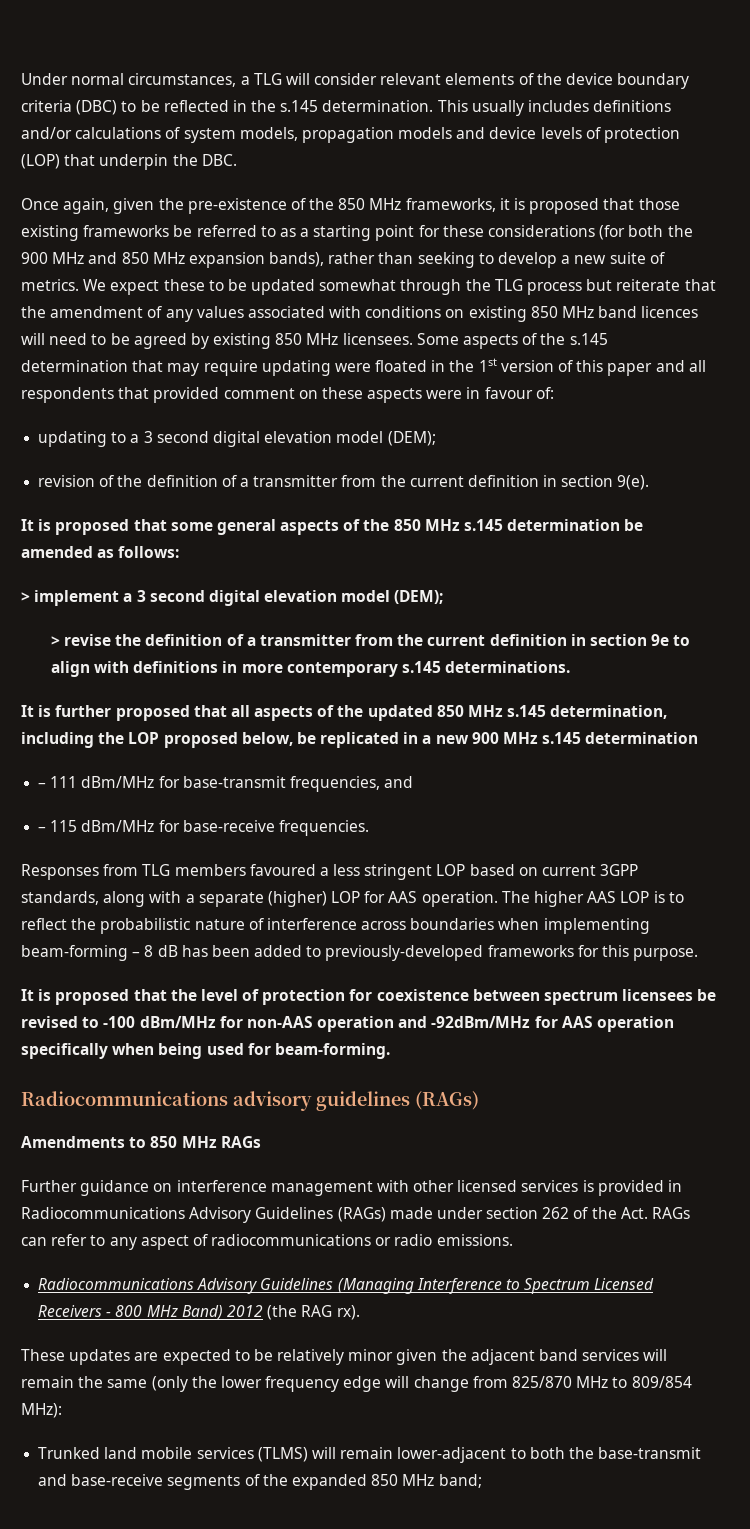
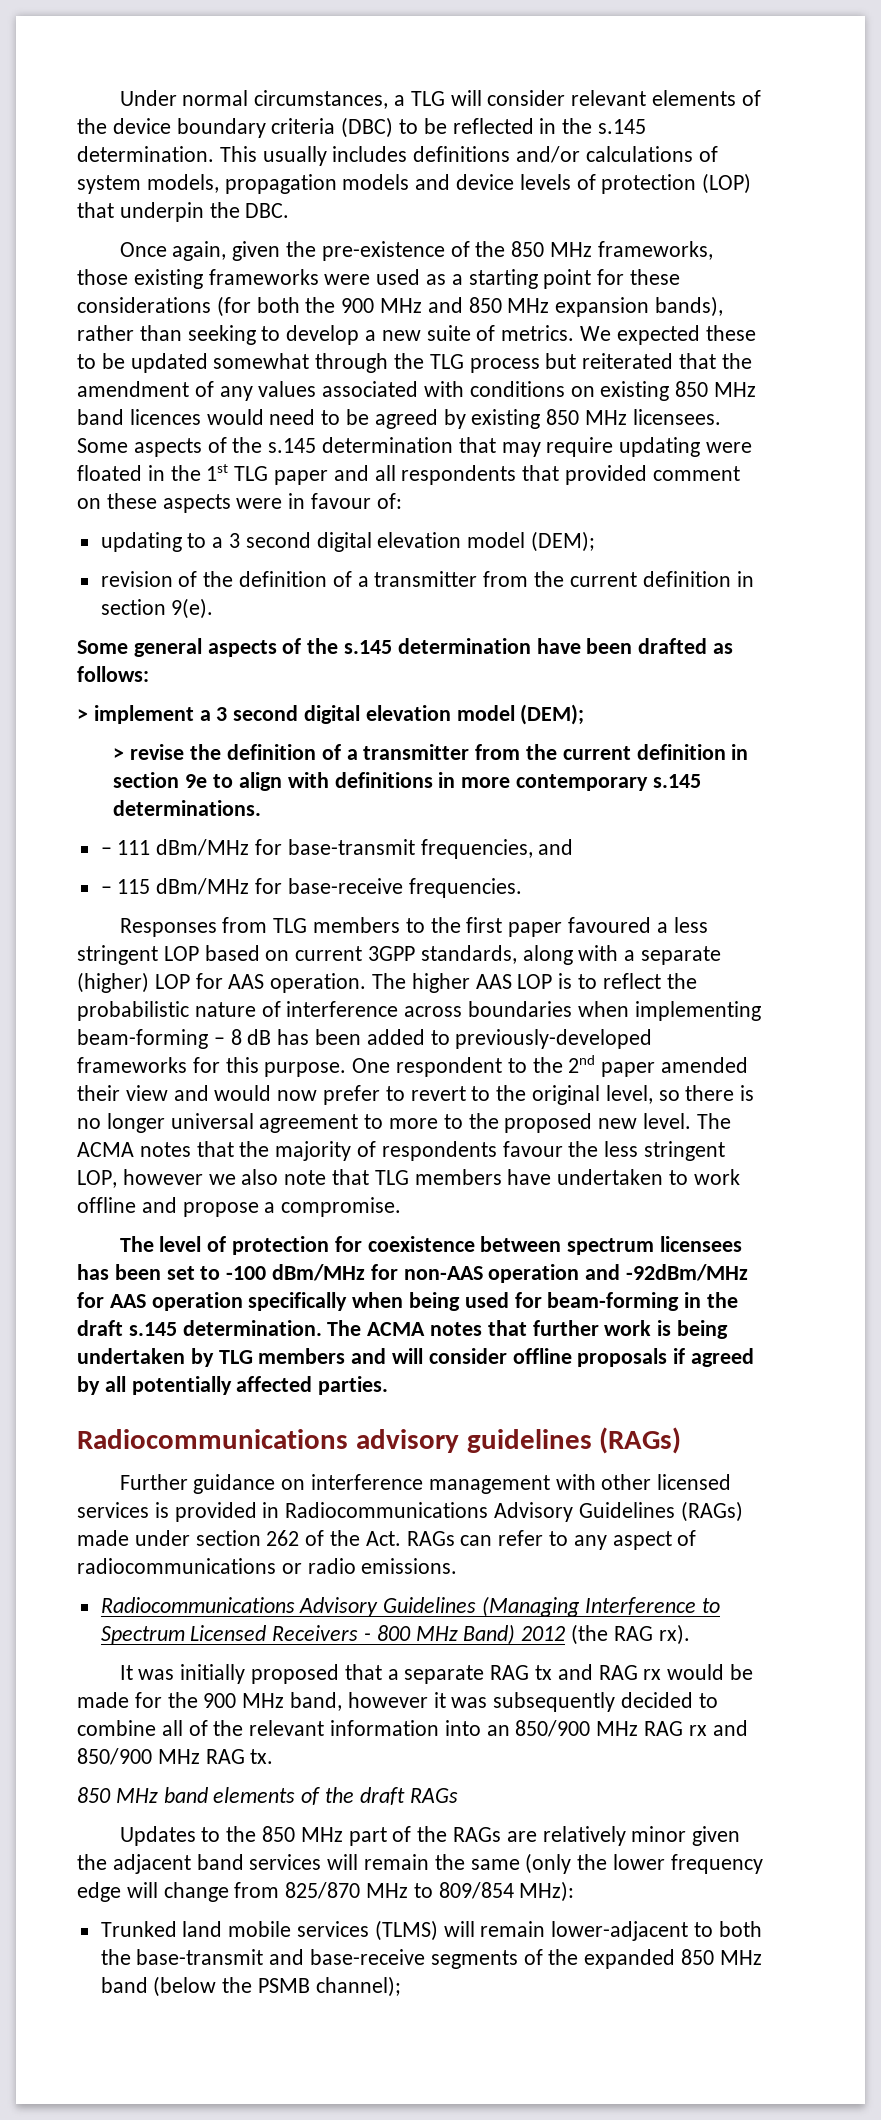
[499,198,680,214] [21,225,276,241] it is proposed that those existing frameworks be referred to -> [77,269,421,289] those existing frameworks were used
[110,280,160,295] expect -> [616,325,700,345] expected
[616,279,681,291] reiterate -> [582,353,674,369] reiterated
[21,333,45,345] will -> [206,409,264,425] would
[500,360,604,372] version of this -> [234,466,269,481] TLG
[21,519,644,535] [21,546,93,558] It is proposed that some general aspects of the 850 MHz s.145 determination be amended -> [77,638,708,657] Some general aspects of the s.145 determination have been drafted
[21,705,668,721] [21,732,699,748] // It is further proposed that all aspects of the updated 850 MHz s.145 determination, including the LOP proposed below, be replicated in a new 900 MHz s.145 determination -> (262, 808) none
(246, 870) none -> [405,917,563,937] to the first paper
[21,989,197,1005] // It is proposed that the -> [352,1055,749,1077] [77,1085,755,1105] [77,1113,731,1133] [77,1141,726,1161] [77,1169,740,1188] [77,1197,402,1217] [119,1236,154,1252] One respondent to the 2nd paper amended their view and would now prefer to revert to the original level, so there is no longer universal agreement to more to the proposed new level. The ACMA notes that the majority of respondents favour the less stringent LOP, however we also note that TLG members have undertaken to work offline and propose a compromise. // The
[697,989,717,1001] [21,1016,78,1028] be revised -> [77,1264,195,1280] has been set
[274,1043,390,1059] beam-forming. -> [547,1292,739,1311] [77,1320,729,1339] [77,1348,755,1367] [77,1376,389,1395] beam-forming in the draft s.145 determination. The ACMA notes that further work is being undertaken by TLG members and will consider offline proposals if agreed by all potentially affected parties.
[21,1136,261,1148] // Amendments to 850 MHz RAGs -> (682, 1440) none
[21,1349,273,1365] These updates are expected to be -> [119,1664,754,1684] [77,1692,718,1712] [77,1720,748,1737] [77,1748,274,1765] [77,1787,458,1805] [119,1826,537,1846] It was initially proposed that a separate RAG tx and RAG rx would be made for the 900 MHz band, however it was subsequently decided to combine all of the relevant information into an 850/900 MHz RAG rx and 850/900 MHz RAG tx. // 850 MHz band elements of the draft RAGs // Updates to the 850 MHz part of the RAGs are
[438,1474,482,1488] band; -> [100,1976,401,1997] band (below the PSMB channel);

